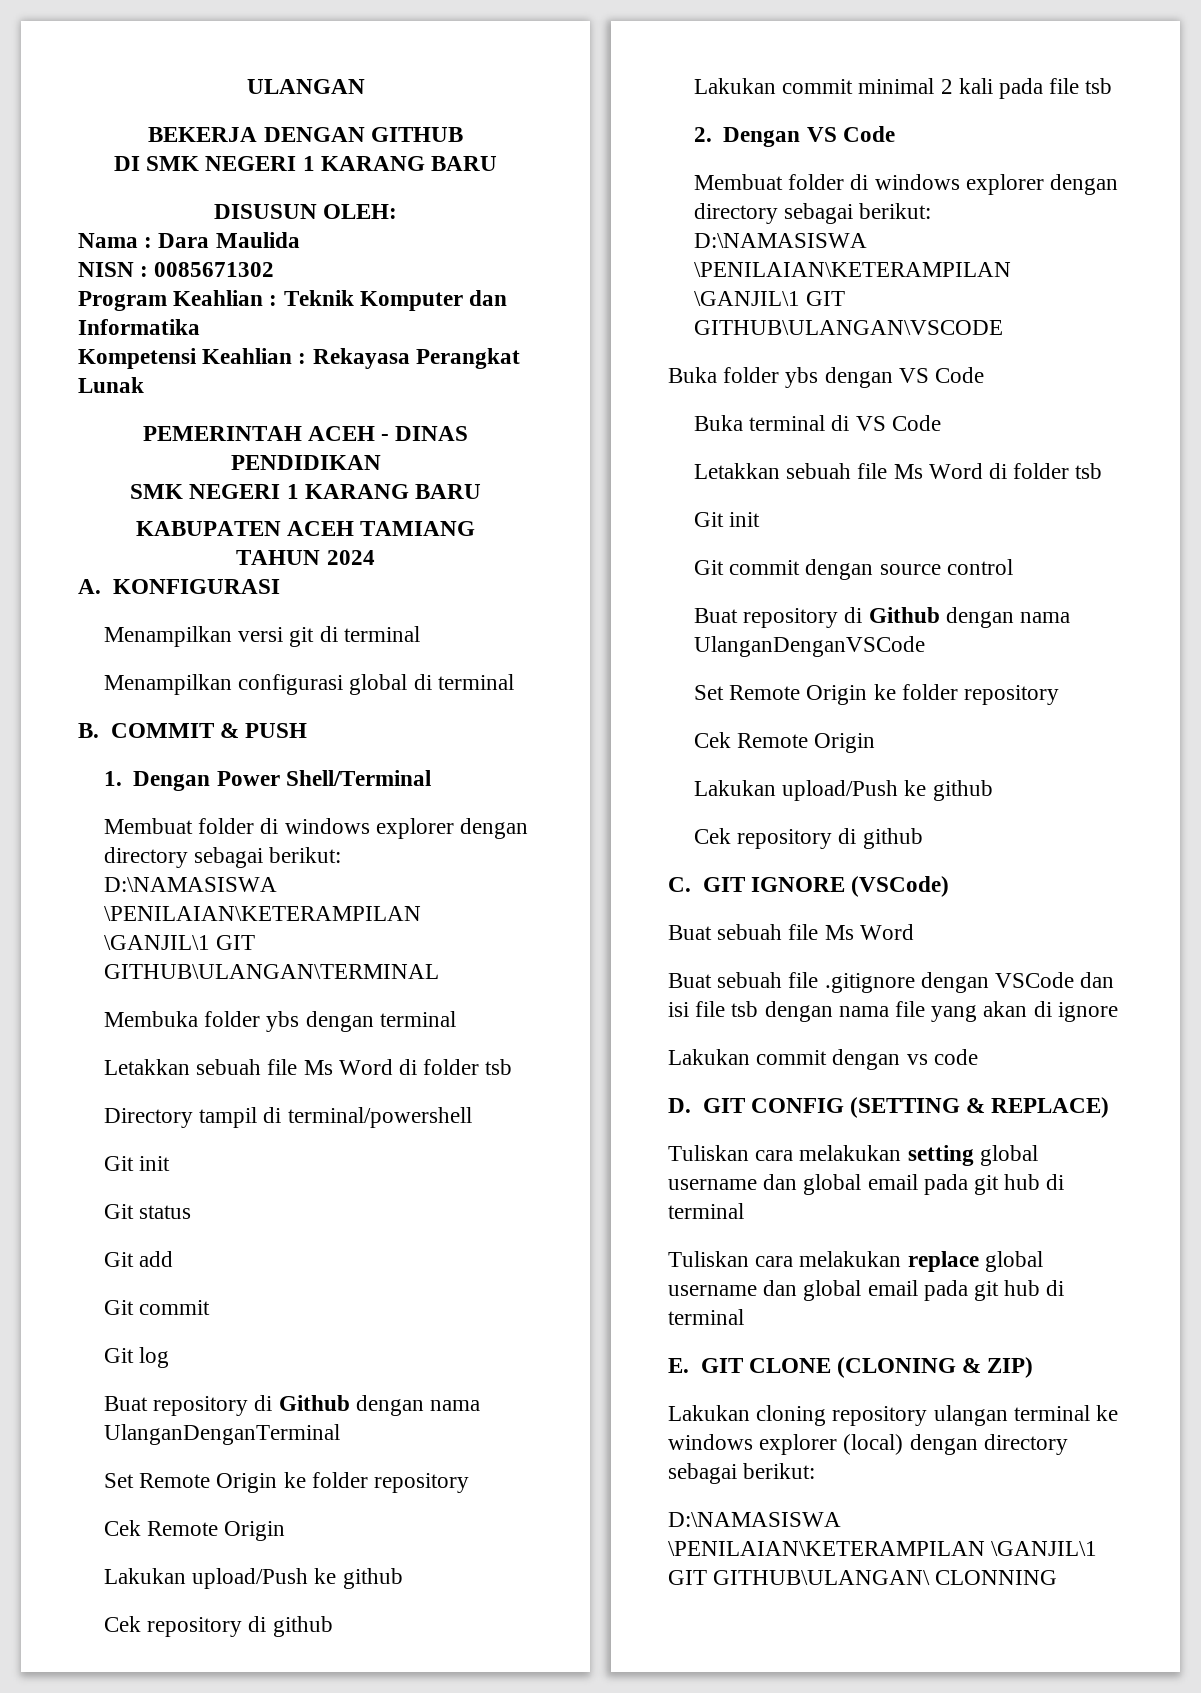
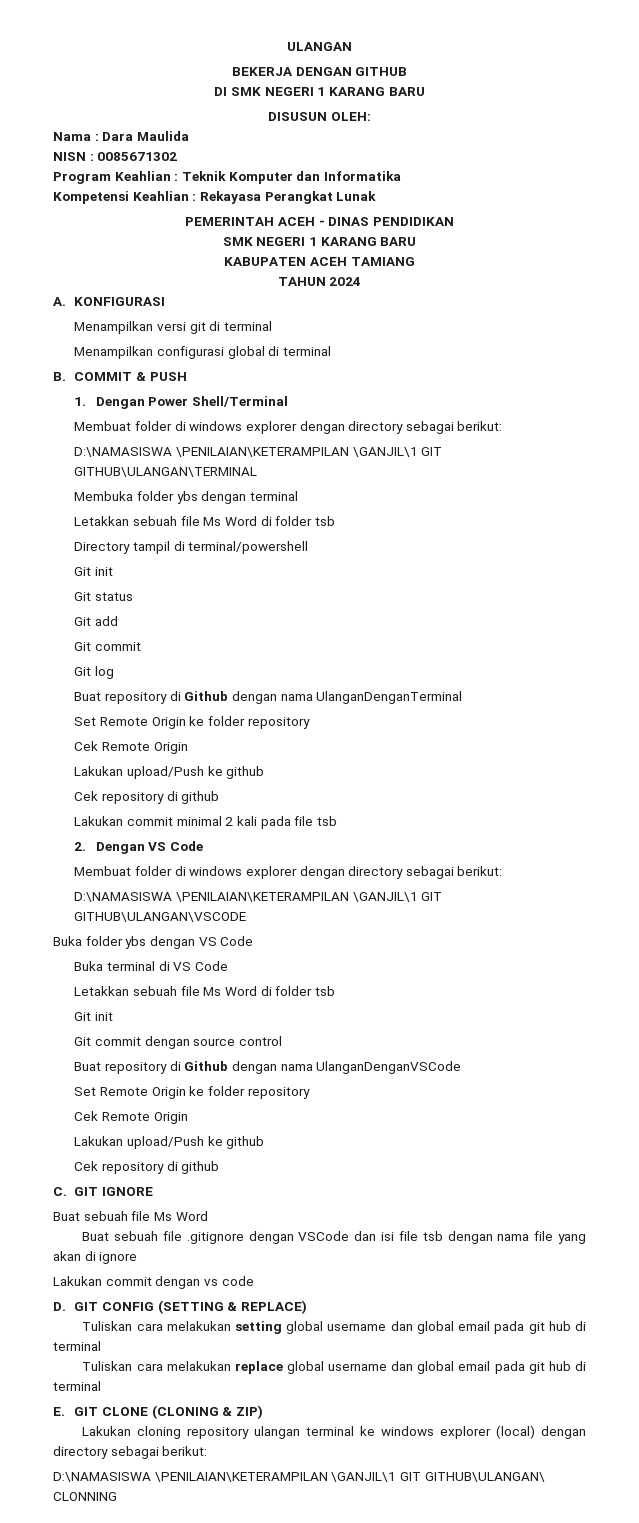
[850,876,949,897] (VSCode) -> (153, 1191) none

